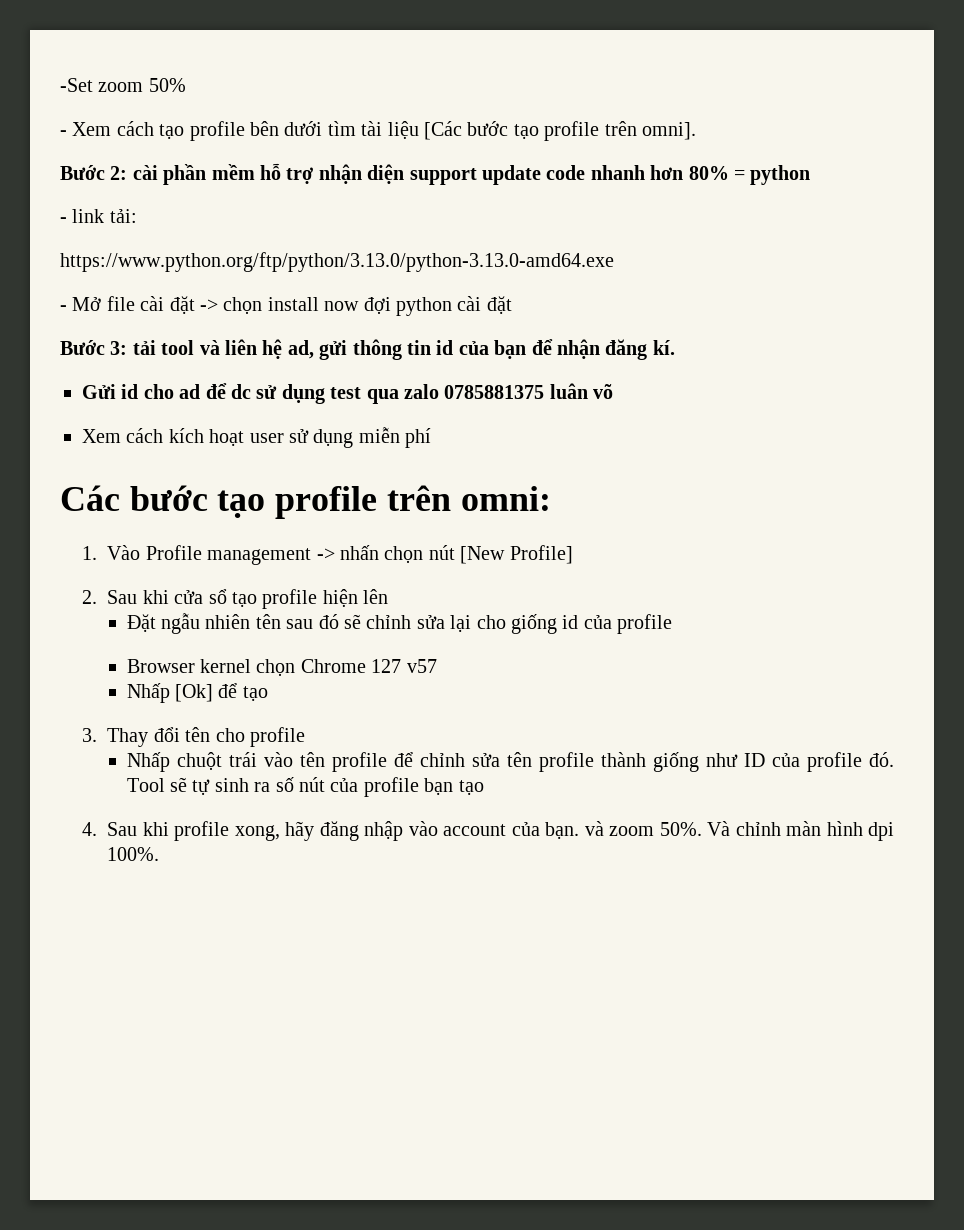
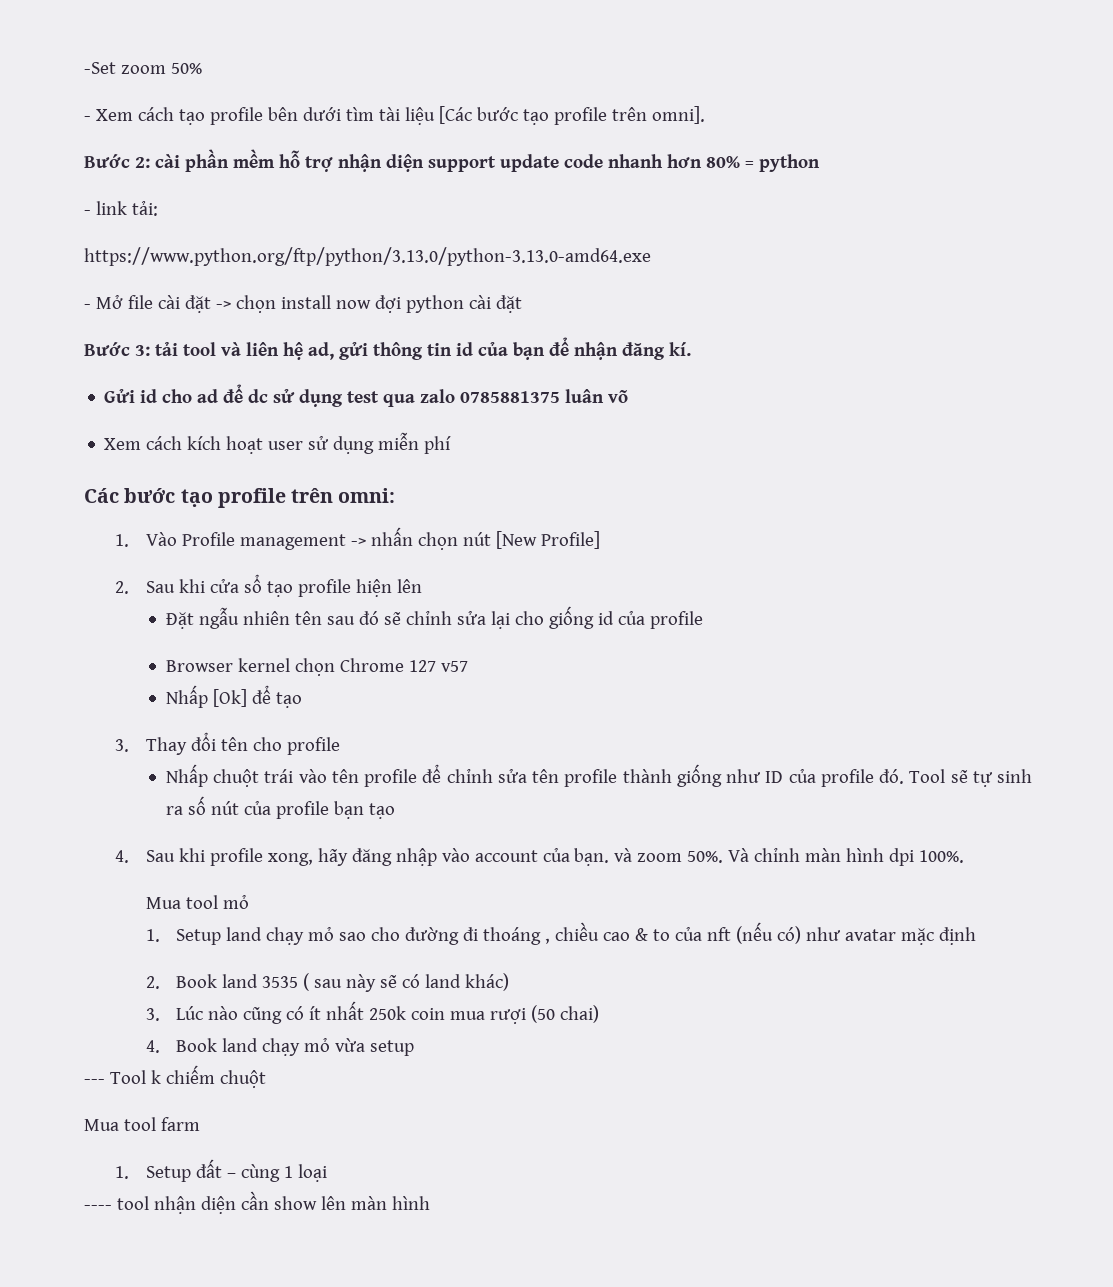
(160, 854) none -> [145,895,249,909] [145,922,977,945] [145,973,510,992] [145,1001,600,1024] [145,1038,415,1056] [84,1065,266,1088] [84,1117,200,1131] [114,1159,327,1182] [84,1191,430,1214] // Mua tool mỏ // 1. Setup land chạy mỏ sao cho đường đi thoáng , chiều cao & to của nft (nếu có) như avatar mặc định // 2. Book land 3535 ( sau này sẽ có land khác) // 3. Lúc nào cũng có ít nhất 250k coin mua rượi (50 chai) // 4. Book land chạy mỏ vừa setup // --- Tool k chiếm chuột // Mua tool farm // 1. Setup đất – cùng 1 loại // ---- tool nhận diện cần show lên màn hình

